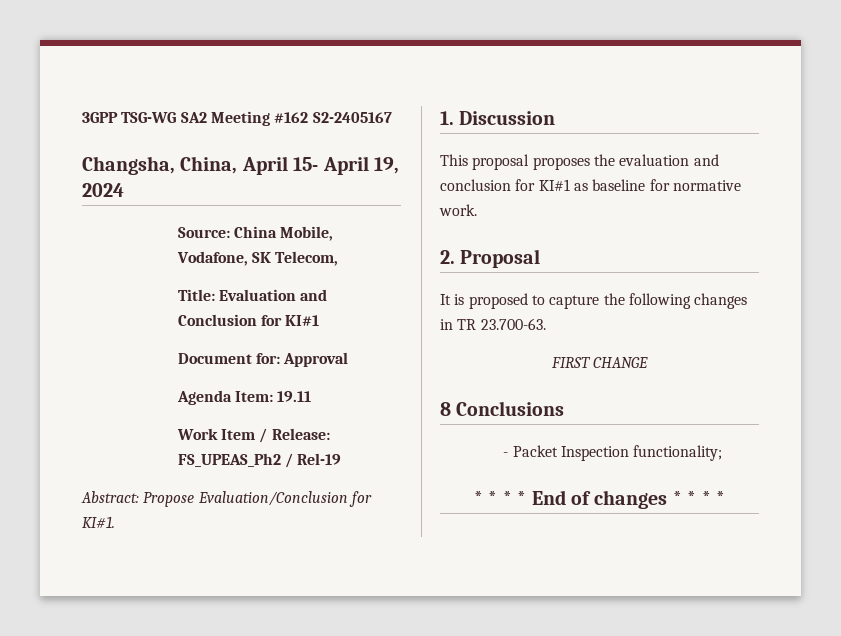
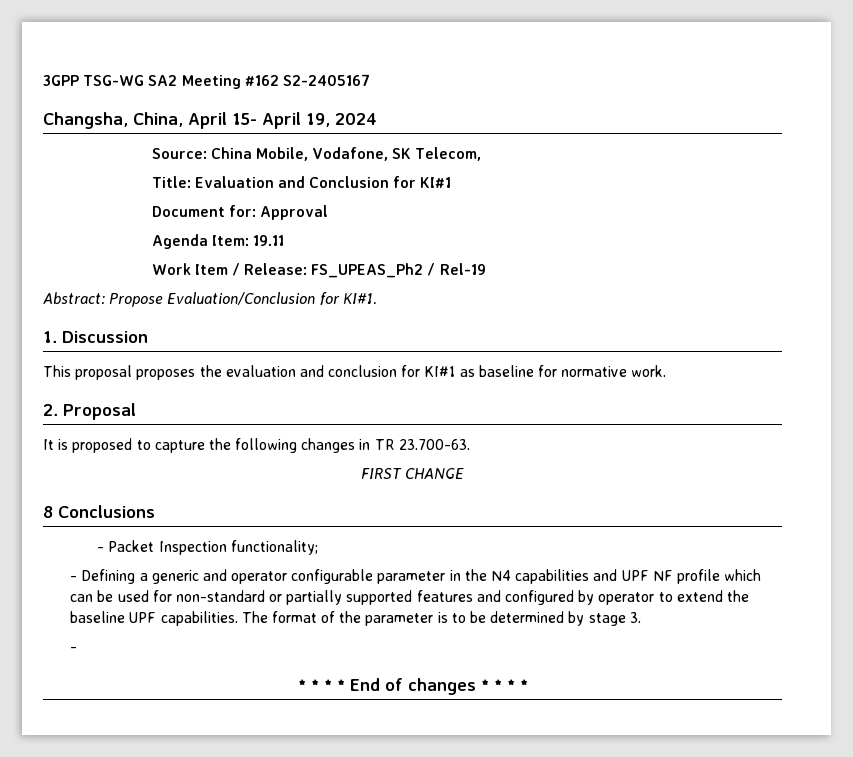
(723, 453) none -> [70,569,762,584] [70,590,749,605] [70,611,641,626] [70,647,78,652] // - Defining a generic and operator configurable parameter in the N4 capabilities and UPF NF profile which can be used for non-standard or partially supported features and configured by operator to extend the baseline UPF capabilities. The format of the parameter is to be determined by stage 3. // -

